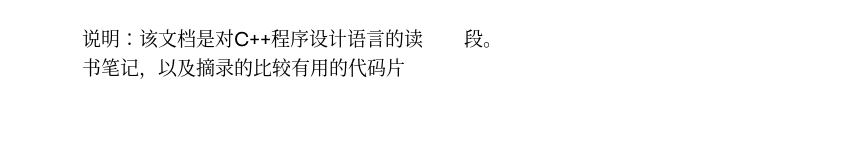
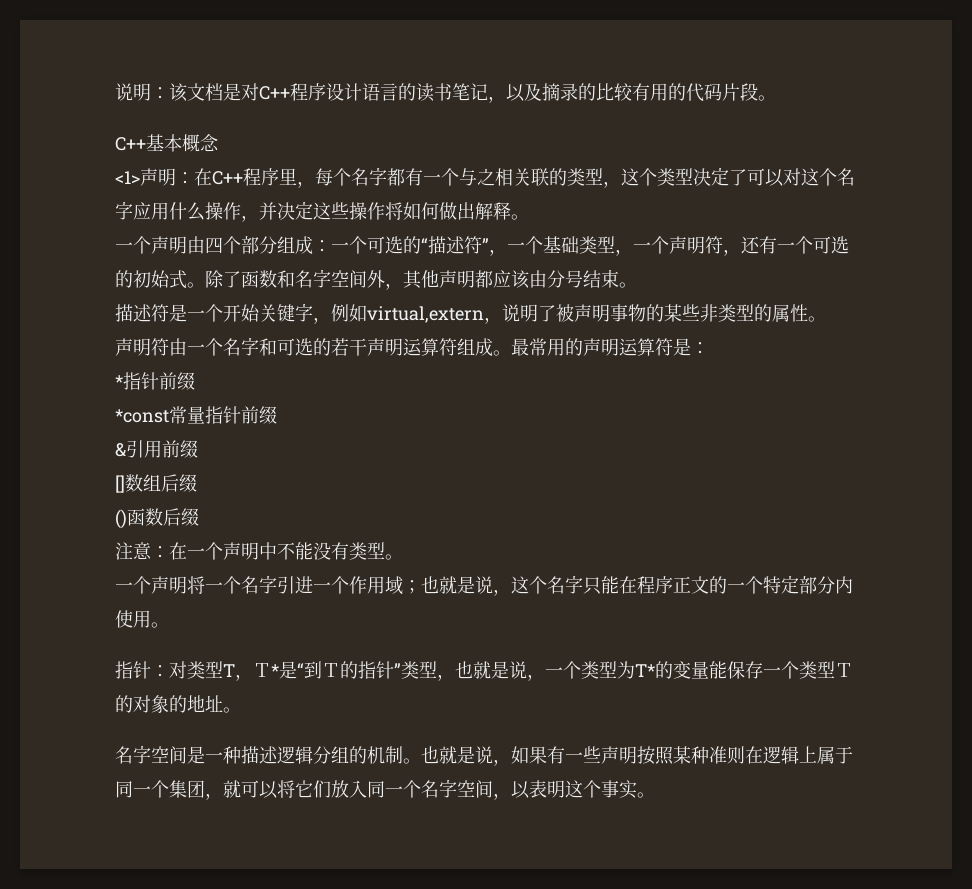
(502, 45) none -> [115,134,219,152] [115,167,855,188] [115,201,529,222] [115,236,849,256] [115,269,637,290] [115,303,826,324] [115,337,709,356] [115,372,195,390] [115,406,277,424] [115,440,198,458] [115,474,197,493] [115,508,199,529] [115,542,403,560] [115,575,853,596] [115,610,169,628] [115,661,853,681] [115,695,241,713] [115,745,853,766] [115,779,655,800] // C++基本概念 // <1>声明：在C++程序里，每个名字都有一个与之相关联的类型，这个类型决定了可以对这个名字应用什么操作，并决定这些操作将如何做出解释。 // 一个声明由四个部分组成：一个可选的“描述符”，一个基础类型，一个声明符，还有一个可选的初始式。除了函数和名字空间外，其他声明都应该由分号结束。 // 描述符是一个开始关键字，例如virtual,extern，说明了被声明事物的某些非类型的属性。 // 声明符由一个名字和可选的若干声明运算符组成。最常用的声明运算符是： // *指针前缀 // *const常量指针前缀 // &引用前缀 // []数组后缀 // ()函数后缀 // 注意：在一个声明中不能没有类型。 // 一个声明将一个名字引进一个作用域；也就是说，这个名字只能在程序正文的一个特定部分内使用。 // 指针：对类型T，Ｔ*是“到Ｔ的指针”类型，也就是说，一个类型为T*的变量能保存一个类型Ｔ的对象的地址。 // 名字空间是一种描述逻辑分组的机制。也就是说，如果有一些声明按照某种准则在逻辑上属于同一个集团，就可以将它们放入同一个名字空间，以表明这个事实。

